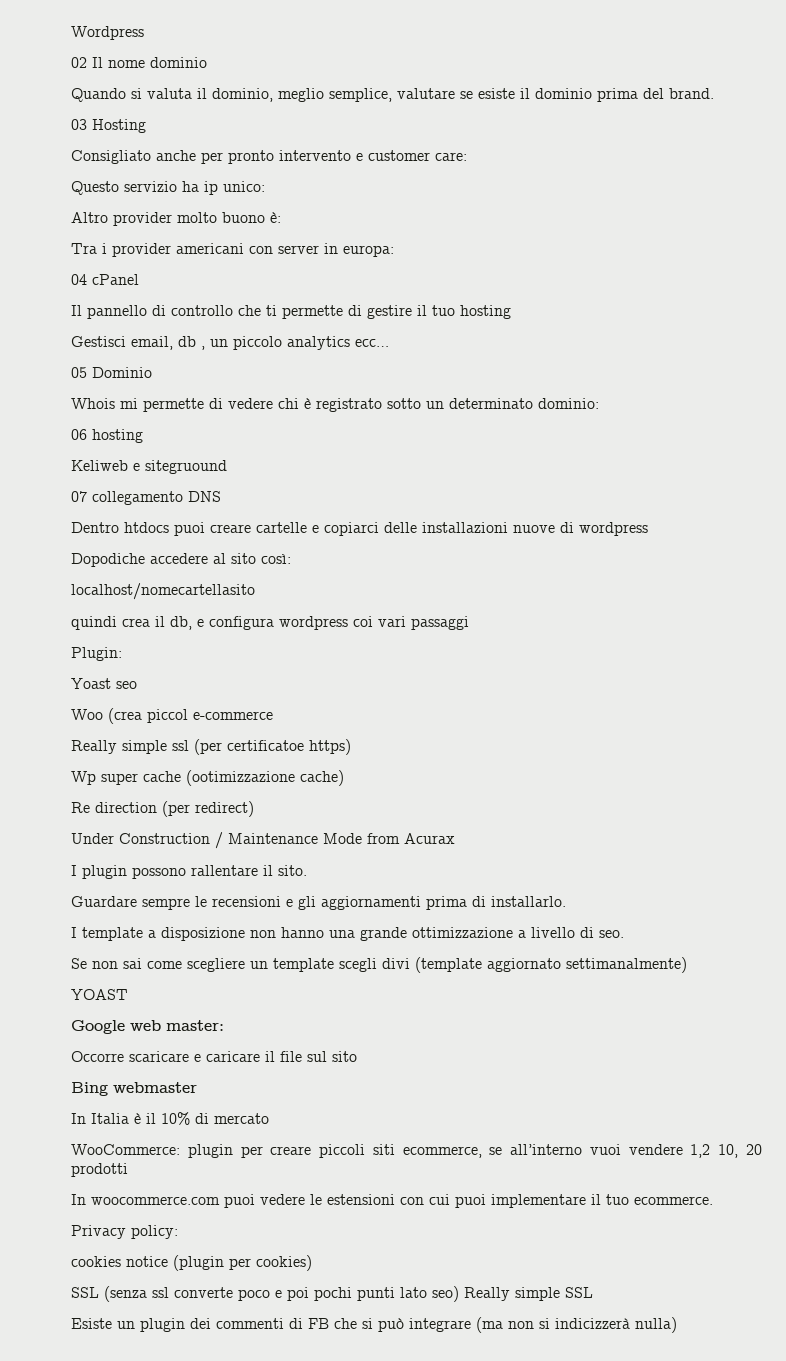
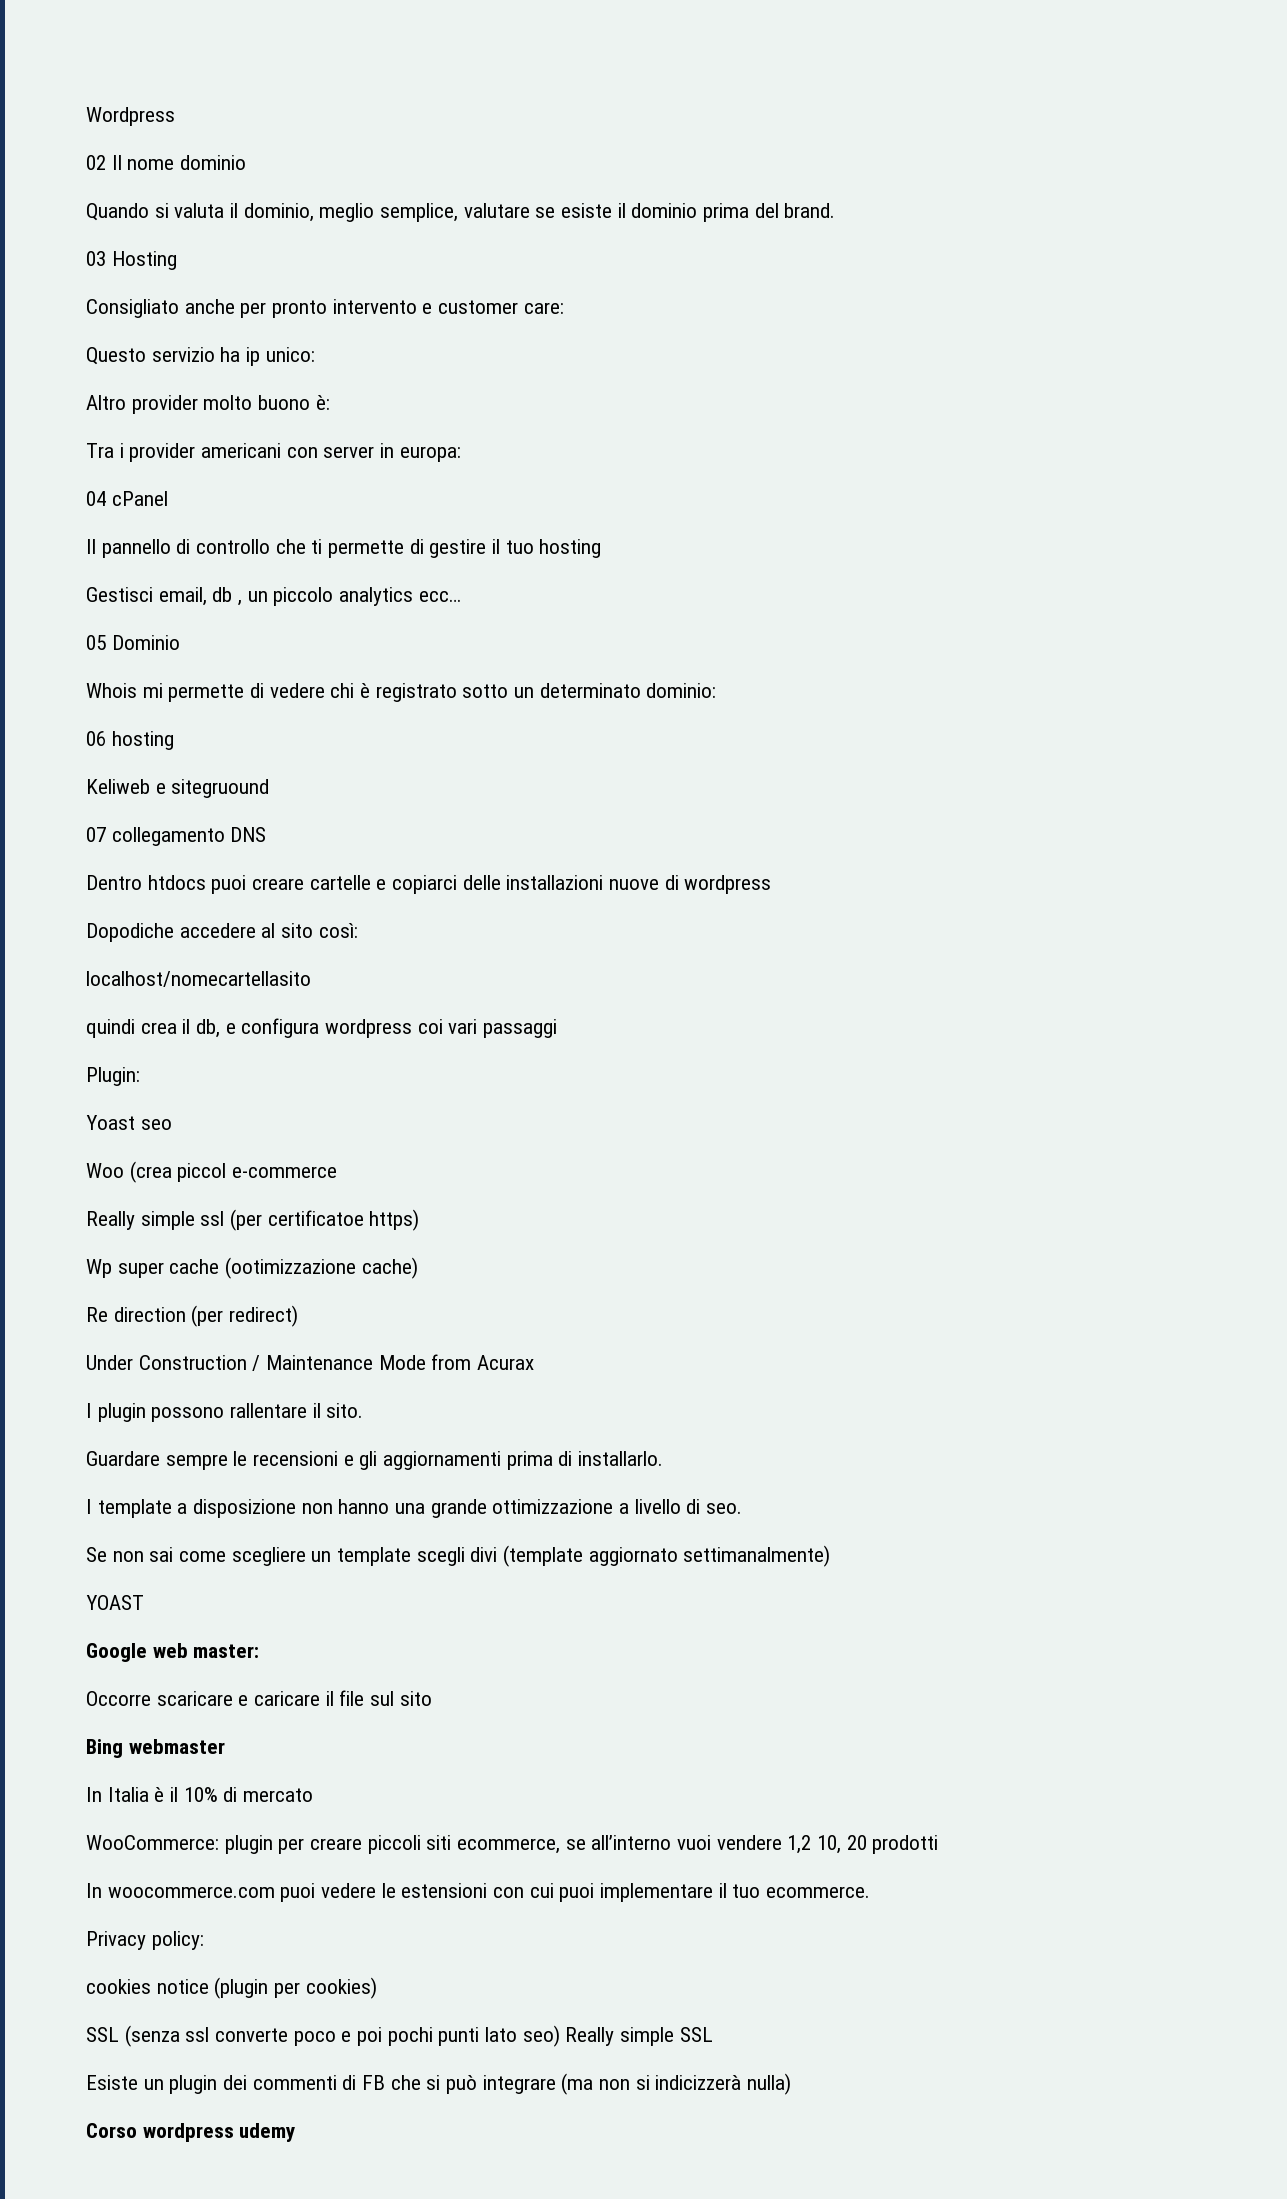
(677, 1325) none -> [86,2123,296,2142] // Corso wordpress udemy

